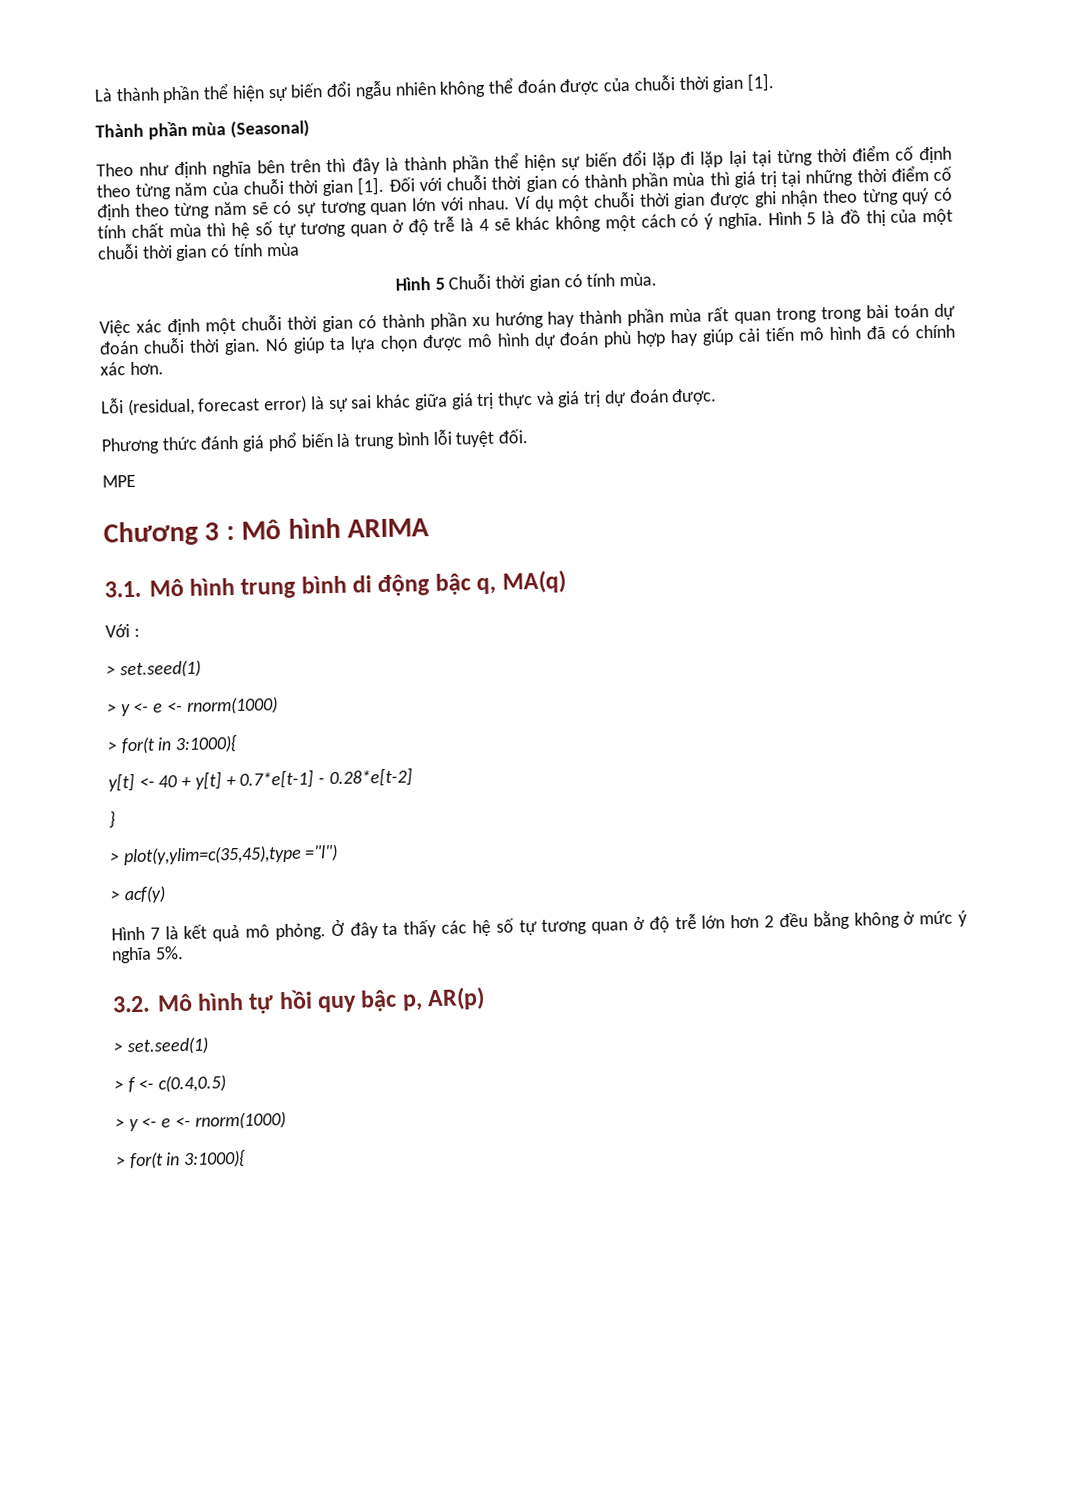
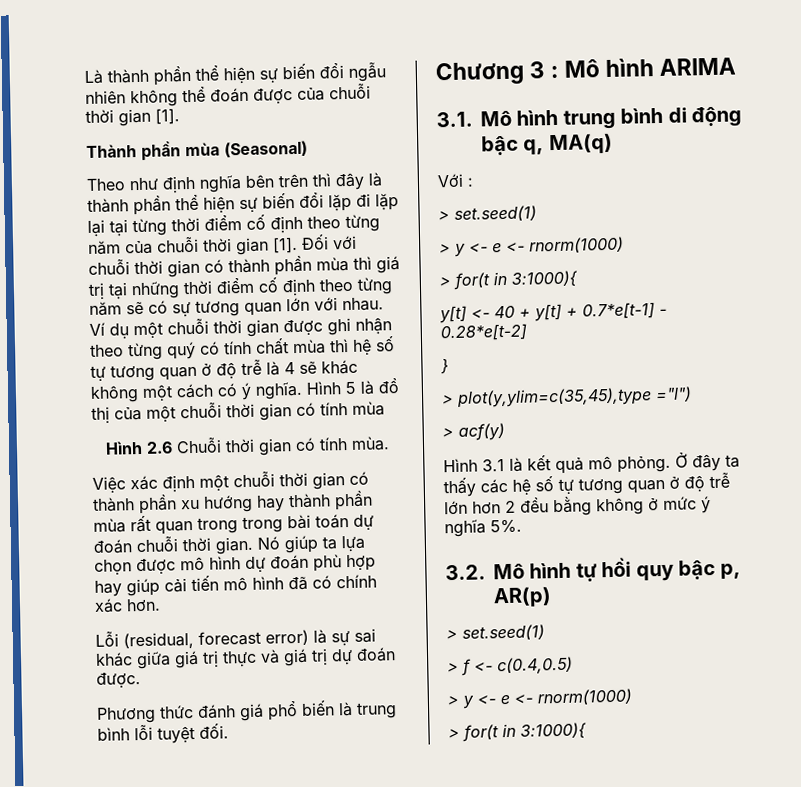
[434,277,445,290] 5 -> [146,441,173,454] 2.6
[102,474,136,488] // MPE -> (229, 731) none
[149,927,160,940] 7 -> [482,459,505,472] 3.1

